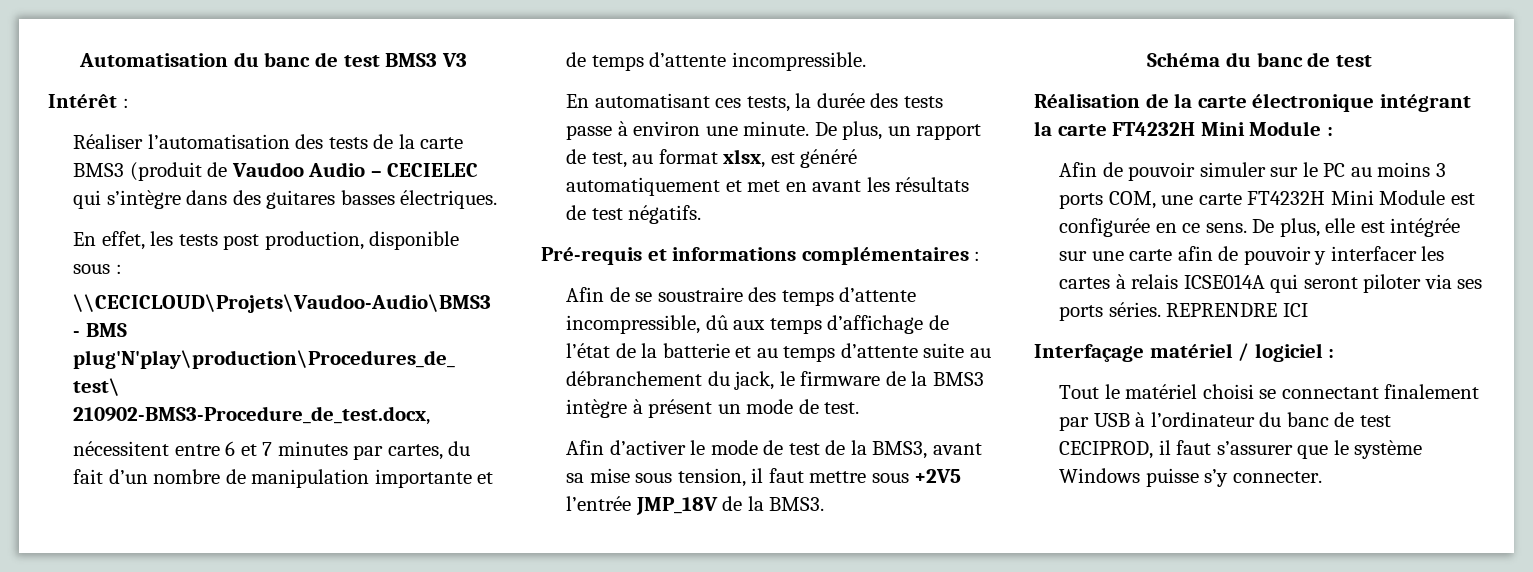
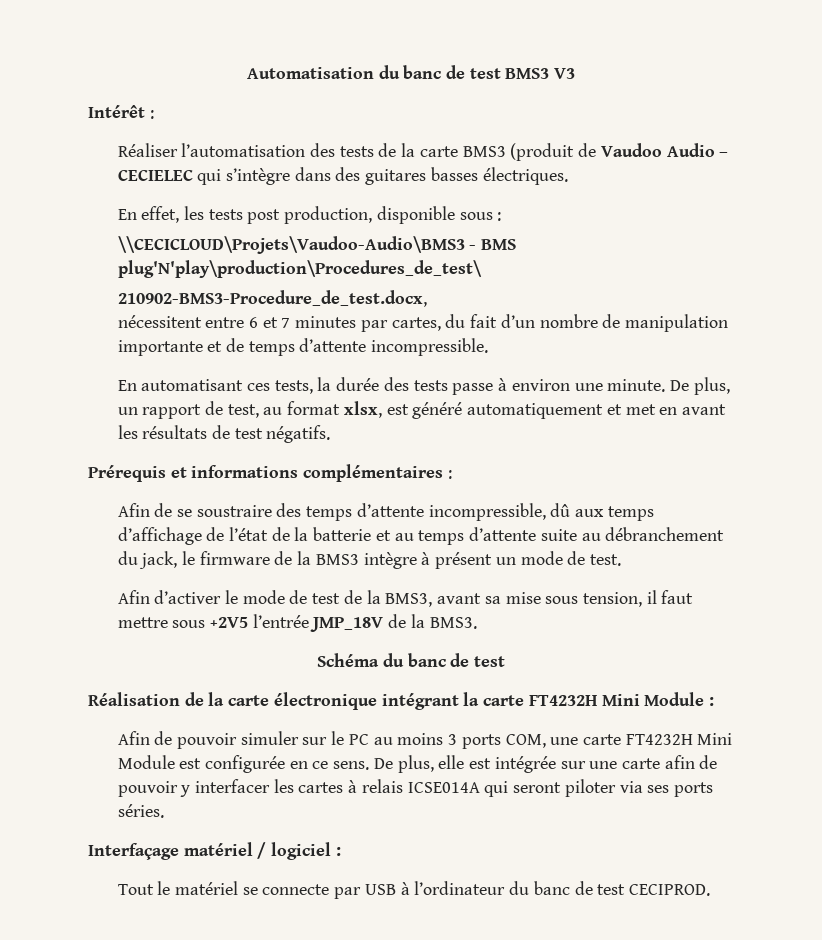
[541,247,642,265] Pré-requis -> [88,465,166,482] Prérequis
[1166,303,1308,317] REPRENDRE ICI -> (164, 811) none
[1202,384,1480,399] choisi se connectant finalement -> [242,884,330,895] se connecte
[1059,440,1423,459] [1059,468,1322,487] CECIPROD, il faut s’assurer que le système Windows puisse s’y connecter. -> [628,884,710,896] CECIPROD.

